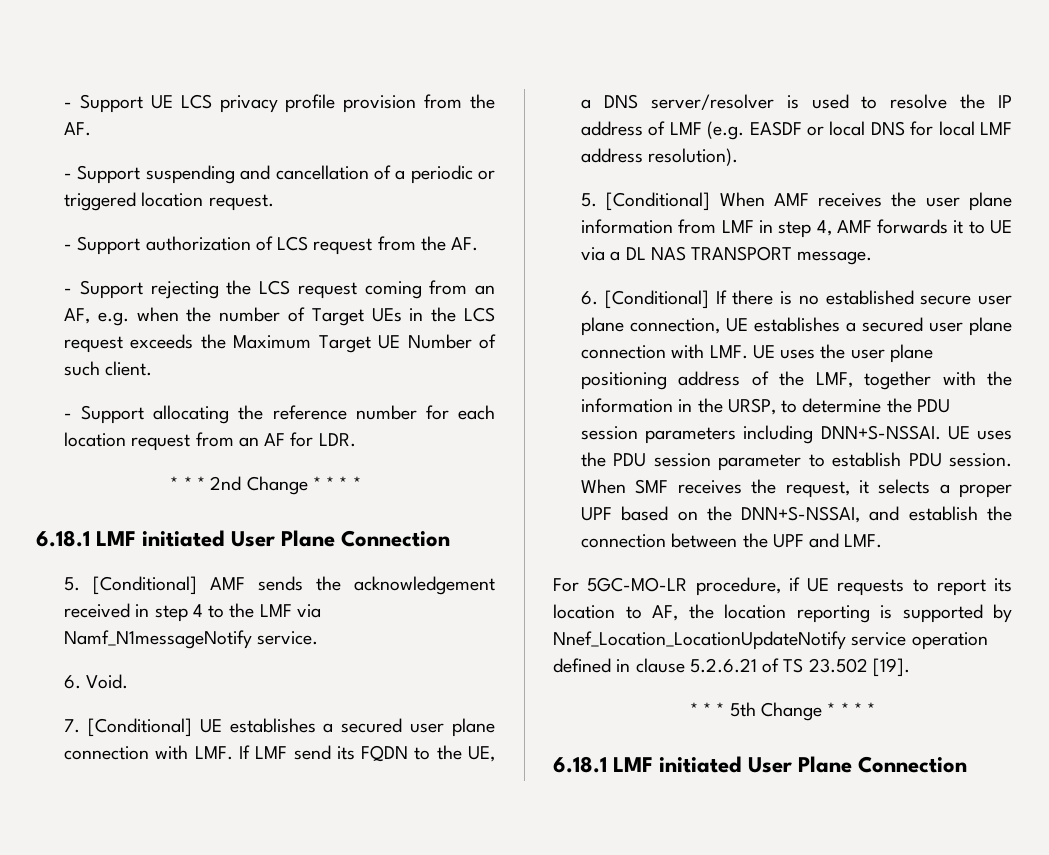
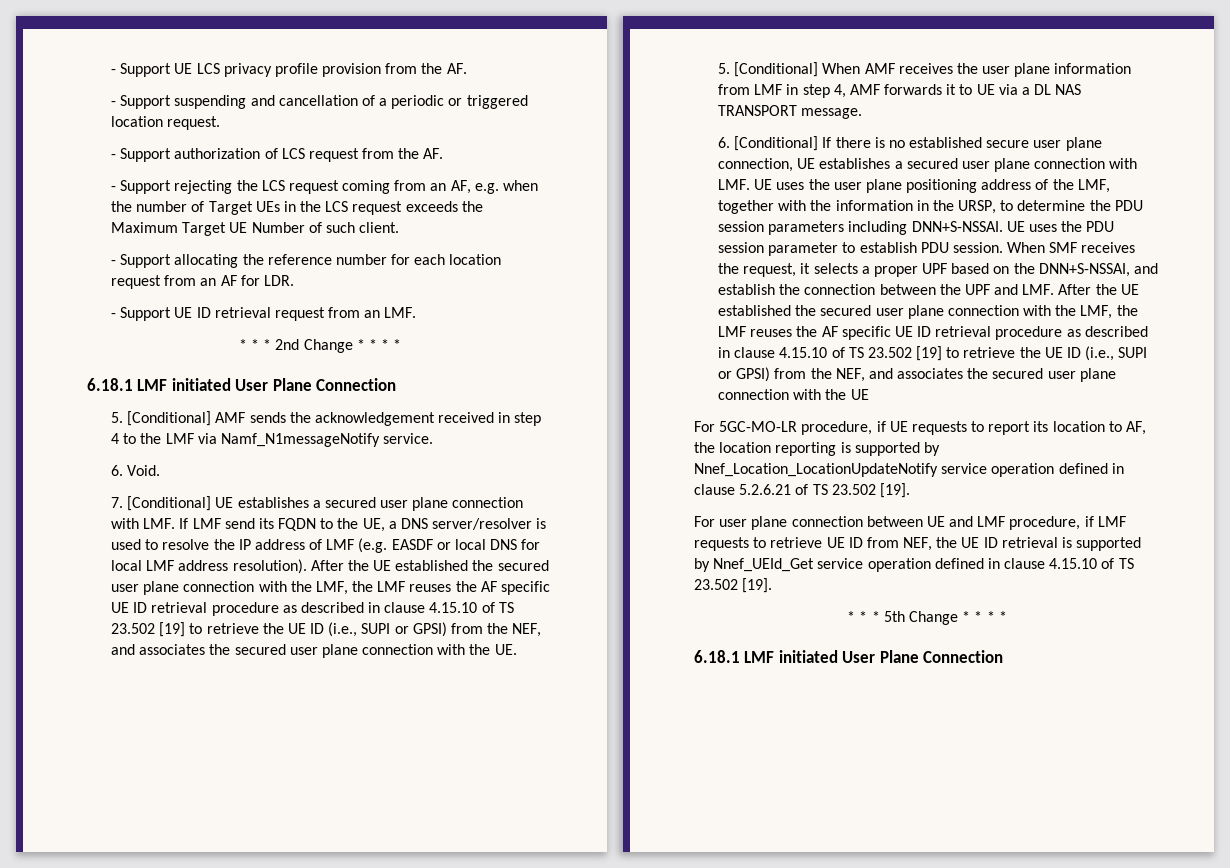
(356, 440) none -> [111,307,417,321] // - Support UE ID retrieval request from an LMF.
(739, 157) none -> [310,560,549,571] [111,581,551,595] [111,602,514,616] [111,622,542,637] [111,644,517,658] After the UE established the secured user plane connection with the LMF, the LMF reuses the AF specific UE ID retrieval procedure as described in clause 4.15.10 of TS 23.502 [19] to retrieve the UE ID (i.e., SUPI or GPSI) from the NEF, and associates the secured user plane connection with the UE.
(883, 541) none -> [1058,284,1139,295] [718,305,1138,319] [718,326,1148,340] [718,346,1148,361] [718,367,1116,382] [718,389,869,400] After the UE established the secured user plane connection with the LMF, the LMF reuses the AF specific UE ID retrieval procedure as described in clause 4.15.10 of TS 23.502 [19] to retrieve the UE ID (i.e., SUPI or GPSI) from the NEF, and associates the secured user plane connection with the UE
(910, 667) none -> [694,516,1126,530] [694,537,1142,551] [694,558,1134,572] [694,578,773,593] // For user plane connection between UE and LMF procedure, if LMF requests to retrieve UE ID from NEF, the UE ID retrieval is supported by Nnef_UEId_Get service operation defined in clause 4.15.10 of TS 23.502 [19].

